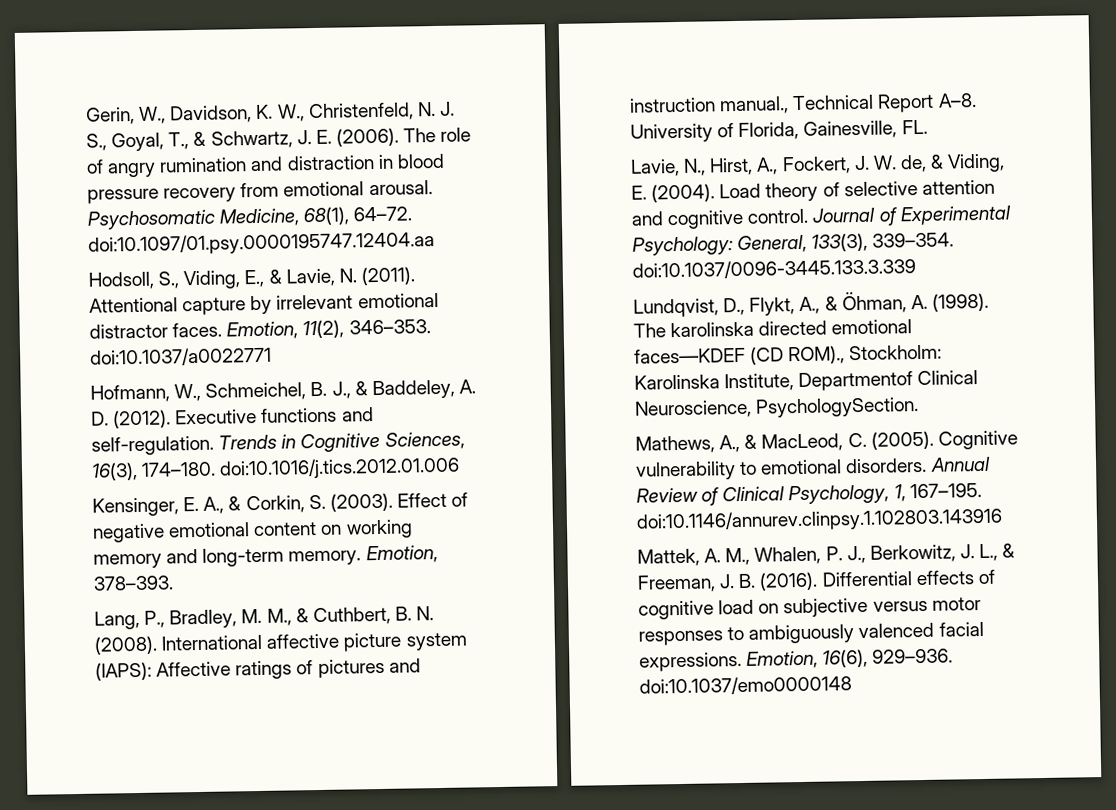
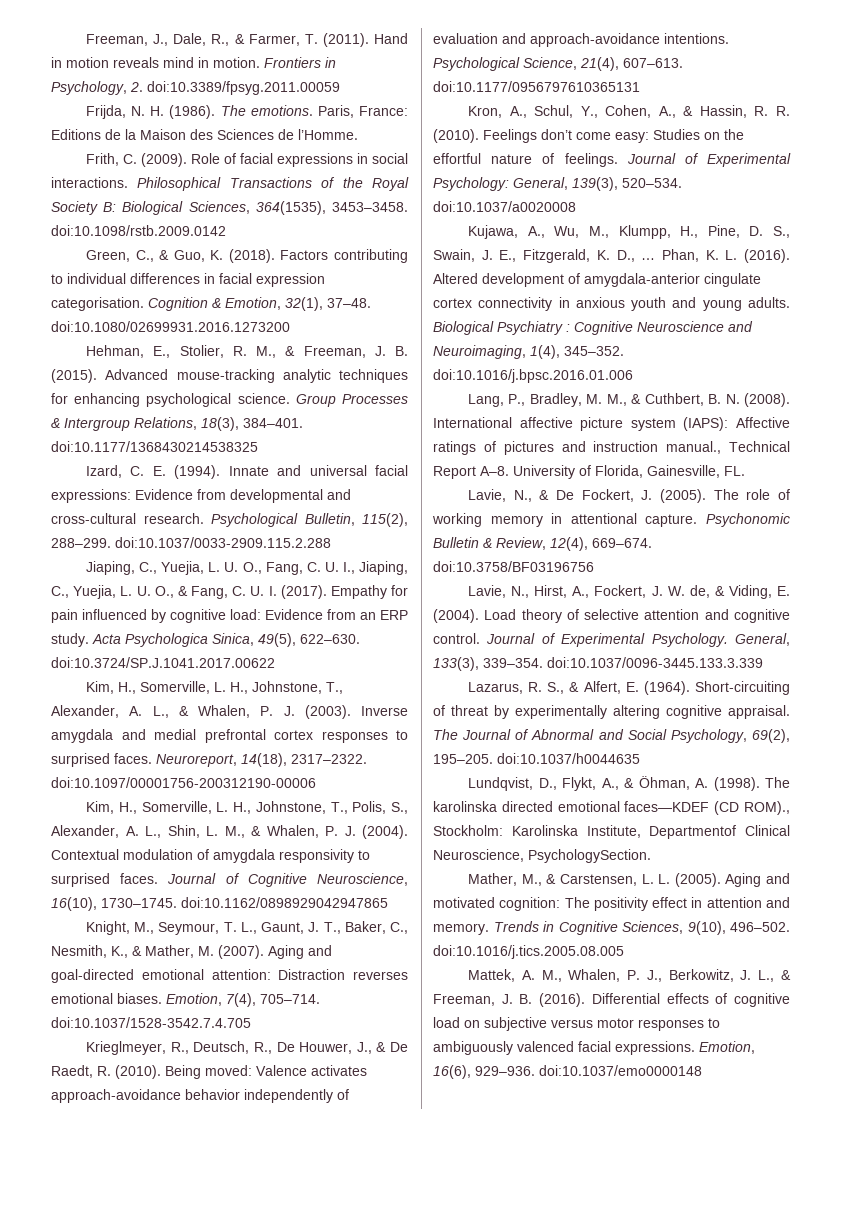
[86,101,455,125] [86,127,472,152] [86,153,445,178] [87,180,433,204] [87,206,413,230] [88,231,435,256] [88,266,415,290] [89,292,439,316] [89,319,431,340] [90,346,272,367] [90,379,476,403] [91,407,374,429] [91,431,465,456] [91,456,461,481] [92,492,469,517] [92,519,413,543] [93,545,438,569] [93,575,174,591] Gerin, W., Davidson, K. W., Christenfeld, N. J. S., Goyal, T., & Schwartz, J. E. (2006). The role of angry rumination and distraction in blood pressure recovery from emotional arousal. Psychosomatic Medicine, 68(1), 64–72. doi:10.1097/01.psy.0000195747.12404.aa // Hodsoll, S., Viding, E., & Lavie, N. (2011). Attentional capture by irrelevant emotional distractor faces. Emotion, 11(2), 346–353. doi:10.1037/a0022771 // Hofmann, W., Schmeichel, B. J., & Baddeley, A. D. (2012). Executive functions and self-regulation. Trends in Cognitive Sciences, 16(3), 174–180. doi:10.1016/j.tics.2012.01.006 // Kensinger, E. A., & Corkin, S. (2003). Effect of negative emotional content on working memory and long-term memory. Emotion, 378–393. -> [85,33,408,47] [51,57,336,68] [51,81,340,95] [85,105,408,119] [51,129,358,140] [85,153,408,167] [51,177,409,191] [51,201,408,215] [51,225,226,236] [85,249,408,263] [51,273,325,287] [51,297,371,311] [51,321,290,332] [85,345,408,358] [51,369,408,383] [51,393,408,407] [51,417,303,431] [51,441,258,452] [85,465,409,479] [51,489,351,503] [51,513,408,527] [51,537,331,548] [85,561,408,575] [51,585,408,599] [51,609,408,623] [51,633,360,647] [51,657,275,668] [85,681,343,694] [51,705,408,719] [51,729,408,743] [51,753,367,767] [51,777,316,788] [85,801,408,814] [51,825,408,839] [51,849,370,863] [51,873,408,887] [51,897,388,911] [85,921,408,935] [51,945,332,959] [51,969,408,983] [51,993,320,1007] [51,1017,251,1028] [85,1041,408,1055] [51,1065,367,1079] [51,1089,349,1103] [433,33,729,47] [433,57,683,71] [433,81,640,92] [467,105,790,118] [433,129,744,143] [433,153,791,167] [433,177,682,191] [433,201,576,212] [467,225,790,239] [433,249,790,263] [433,273,761,287] [433,297,790,311] [433,321,753,335] [433,345,624,359] [433,369,633,383] Freeman, J., Dale, R., & Farmer, T. (2011). Hand in motion reveals mind in motion. Frontiers in Psychology, 2. doi:10.3389/fpsyg.2011.00059 // Frijda, N. H. (1986). The emotions. Paris, France: Editions de la Maison des Sciences de l’Homme. // Frith, C. (2009). Role of facial expressions in social interactions. Philosophical Transactions of the Royal Society B: Biological Sciences, 364(1535), 3453–3458. doi:10.1098/rstb.2009.0142 // Green, C., & Guo, K. (2018). Factors contributing to individual differences in facial expression categorisation. Cognition & Emotion, 32(1), 37–48. doi:10.1080/02699931.2016.1273200 // Hehman, E., Stolier, R. M., & Freeman, J. B. (2015). Advanced mouse-tracking analytic techniques for enhancing psychological science. Group Processes & Intergroup Relations, 18(3), 384–401. doi:10.1177/1368430214538325 // Izard, C. E. (1994). Innate and universal facial expressions: Evidence from developmental and cross-cultural research. Psychological Bulletin, 115(2), 288–299. doi:10.1037/0033-2909.115.2.288 // Jiaping, C., Yuejia, L. U. O., Fang, C. U. I., Jiaping, C., Yuejia, L. U. O., & Fang, C. U. I. (2017). Empathy for pain influenced by cognitive load: Evidence from an ERP study. Acta Psychologica Sinica, 49(5), 622–630. doi:10.3724/SP.J.1041.2017.00622 // Kim, H., Somerville, L. H., Johnstone, T., Alexander, A. L., & Whalen, P. J. (2003). Inverse amygdala and medial prefrontal cortex responses to surprised faces. Neuroreport, 14(18), 2317–2322. doi:10.1097/00001756-200312190-00006 // Kim, H., Somerville, L. H., Johnstone, T., Polis, S., Alexander, A. L., Shin, L. M., & Whalen, P. J. (2004). Contextual modulation of amygdala responsivity to surprised faces. Journal of Cognitive Neuroscience, 16(10), 1730–1745. doi:10.1162/0898929042947865 // Knight, M., Seymour, T. L., Gaunt, J. T., Baker, C., Nesmith, K., & Mather, M. (2007). Aging and goal-directed emotional attention: Distraction reverses emotional biases. Emotion, 7(4), 705–714. doi:10.1037/1528-3542.7.4.705 // Krieglmeyer, R., Deutsch, R., De Houwer, J., & De Raedt, R. (2010). Being moved: Valence activates approach-avoidance behavior independently of evaluation and approach-avoidance intentions. Psychological Science, 21(4), 607–613. doi:10.1177/0956797610365131 // Kron, A., Schul, Y., Cohen, A., & Hassin, R. R. (2010). Feelings don’t come easy: Studies on the effortful nature of feelings. Journal of Experimental Psychology: General, 139(3), 520–534. doi:10.1037/a0020008 // Kujawa, A., Wu, M., Klumpp, H., Pine, D. S., Swain, J. E., Fitzgerald, K. D., … Phan, K. L. (2016). Altered development of amygdala-anterior cingulate cortex connectivity in anxious youth and young adults. Biological Psychiatry : Cognitive Neuroscience and Neuroimaging, 1(4), 345–352. doi:10.1016/j.bpsc.2016.01.006
(928, 127) none -> [467,489,790,503] [432,513,790,527] [433,537,652,551] [433,561,594,572] // Lavie, N., & De Fockert, J. (2005). The role of working memory in attentional capture. Psychonomic Bulletin & Review, 12(4), 669–674. doi:10.3758/BF03196756
[632,236,733,256] Psychology: -> [651,633,728,647] Psychology.
(916, 269) none -> [467,681,790,695] [433,705,790,719] [433,729,790,743] [433,753,640,764] // Lazarus, R. S., & Alfert, E. (1964). Short-circuiting of threat by experimentally altering cognitive appraisal. The Journal of Abnormal and Social Psychology, 69(2), 195–205. doi:10.1037/h0044635
[635,430,1018,454] [635,456,991,481] [636,482,982,506] [636,507,1003,533] Mathews, A., & MacLeod, C. (2005). Cognitive vulnerability to emotional disorders. Annual Review of Clinical Psychology, 1, 167–195. doi:10.1146/annurev.clinpsy.1.102803.143916 -> [467,873,790,887] [433,897,790,911] [433,921,790,935] [433,945,624,959] Mather, M., & Carstensen, L. L. (2005). Aging and motivated cognition: The positivity effect in attention and memory. Trends in Cognitive Sciences, 9(10), 496–502. doi:10.1016/j.tics.2005.08.005

